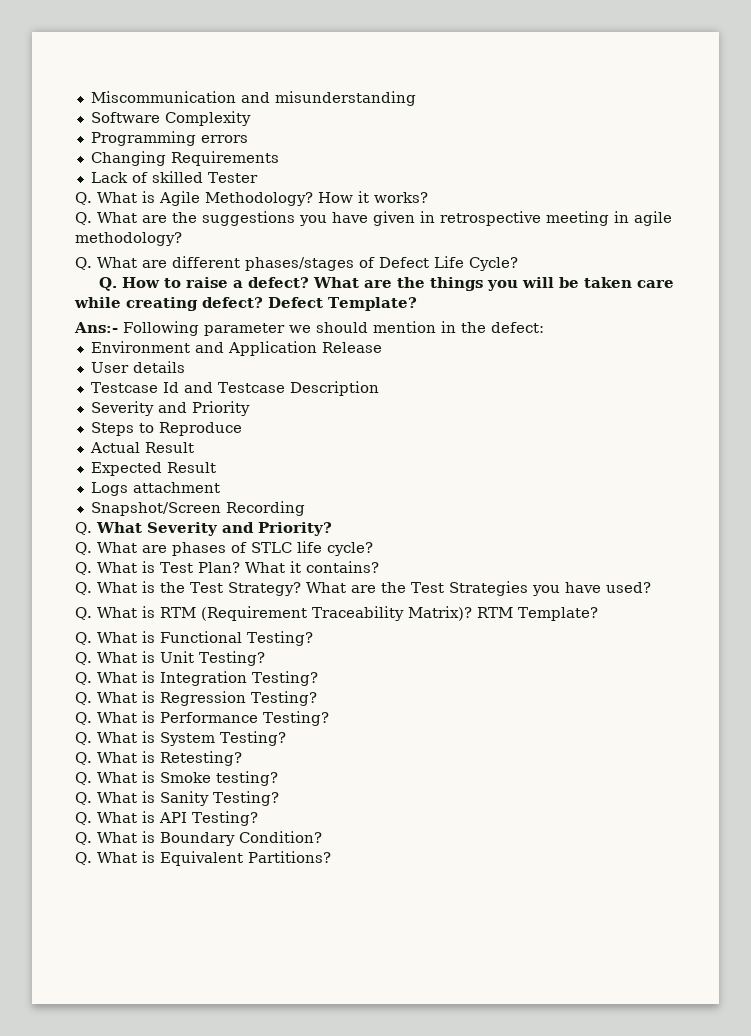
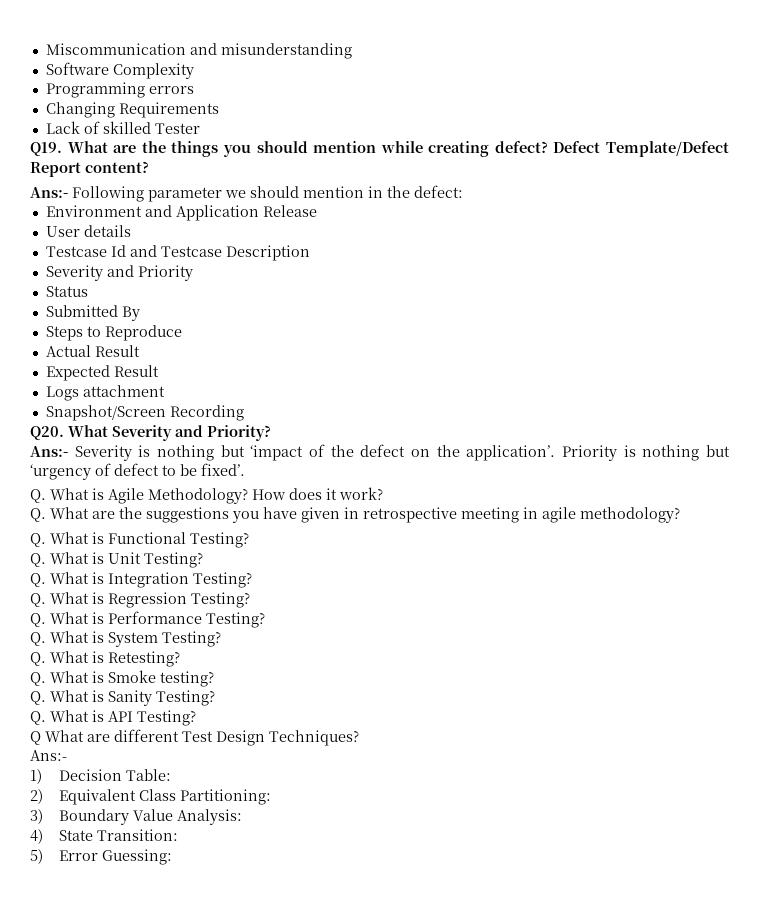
[75,191,428,206] [75,211,672,226] [75,232,182,246] [75,256,518,271] [98,277,309,291] Q. What is Agile Methodology? How it works? // Q. What are the suggestions you have given in retrospective meeting in agile methodology? // Q. What are different phases/stages of Defect Life Cycle? // Q. How to raise a defect? -> [30,142,62,156] Q19.
[521,277,674,288] will be taken care -> [256,141,377,153] should mention
[328,297,417,311] Template? -> [606,141,729,157] [30,161,149,177] Template/Defect Report content?
(250, 408) none -> [45,286,88,297] [45,305,140,321] // Status // Submitted By
[75,522,92,535] Q. -> [30,426,64,440] Q20.
[75,541,373,556] [75,561,379,575] [75,581,651,596] [75,606,598,621] Q. What are phases of STLC life cycle? // Q. What is Test Plan? What it contains? // Q. What is the Test Strategy? What are the Test Strategies you have used? // Q. What is RTM (Requirement Traceability Matrix)? RTM Template? -> [30,444,730,461] [30,463,245,480] [30,487,383,504] [30,507,680,523] Ans:- Severity is nothing but ‘impact of the defect on the application’. Priority is nothing but ‘urgency of defect to be fixed’. // Q. What is Agile Methodology? How does it work? // Q. What are the suggestions you have given in retrospective meeting in agile methodology?
[75,831,322,846] [75,851,331,866] Q. What is Boundary Condition? // Q. What is Equivalent Partitions? -> [30,729,359,746] [30,750,67,761] [30,769,171,784] [30,789,271,805] [30,809,242,825] [30,829,178,844] [30,849,172,865] Q What are different Test Design Techniques? // Ans:- // 1) Decision Table: // 2) Equivalent Class Partitioning: // 3) Boundary Value Analysis: // 4) State Transition: // 5) Error Guessing:

